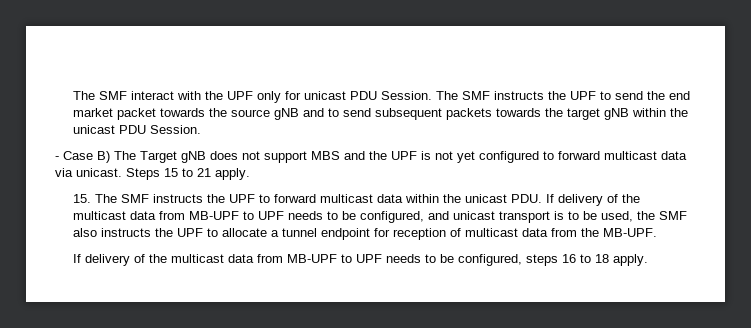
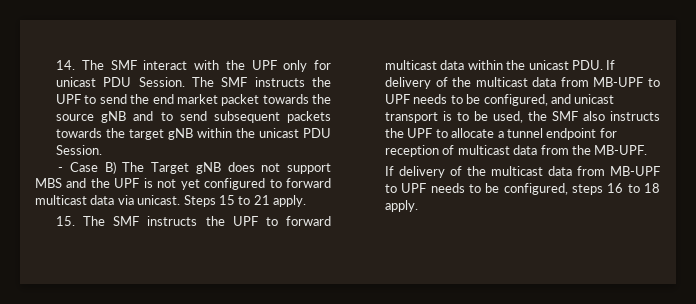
(73, 95) none -> [55,60,75,70] 14.

